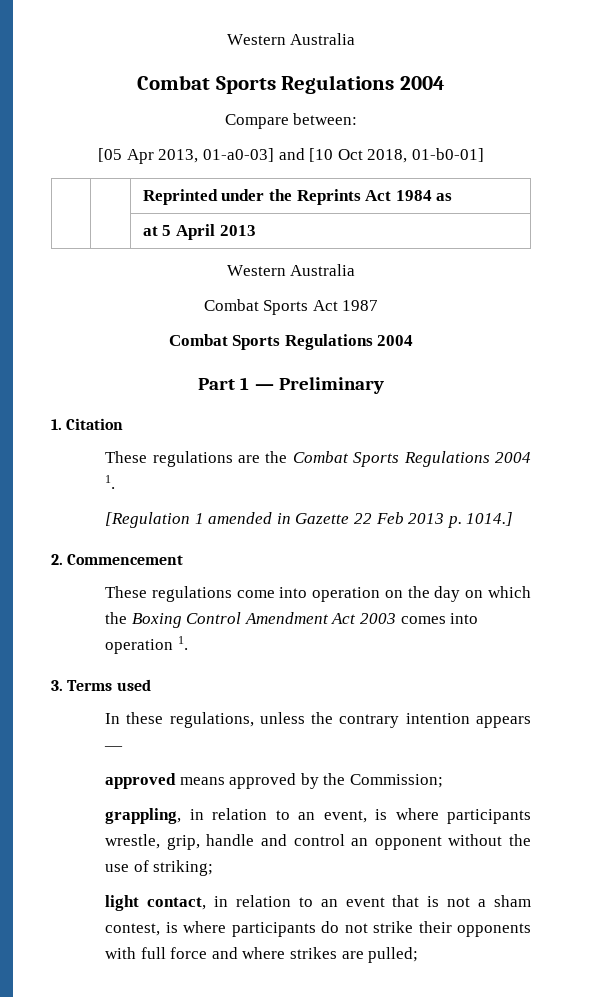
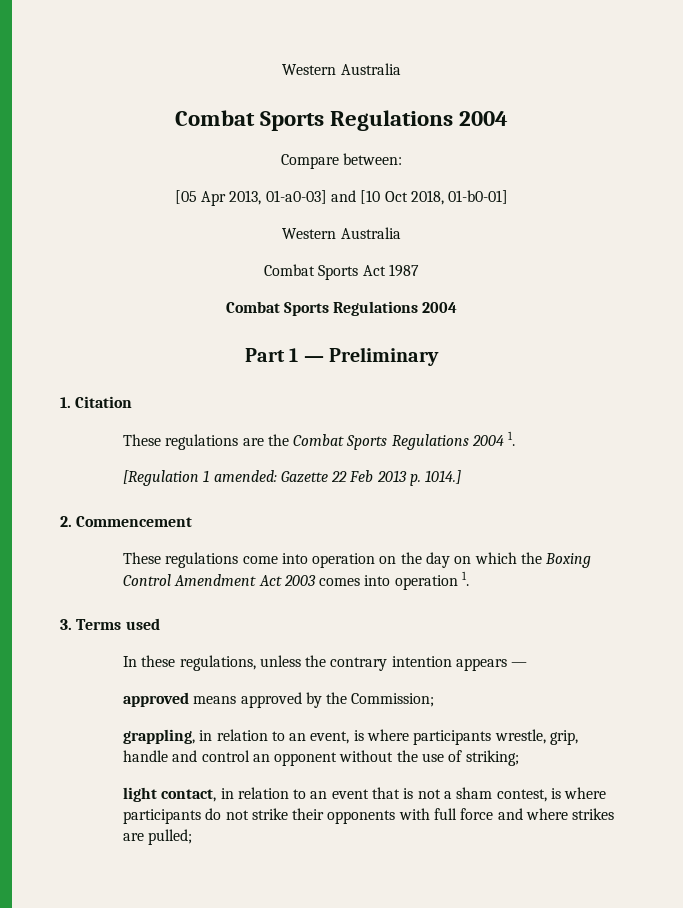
[142,189,453,205] [142,224,256,240] // | | Reprinted under the Reprints Act 1984 as // | | at 5 April 2013 -> (509, 197) none
[208,512,291,524] amended in -> [213,470,277,482] amended:

